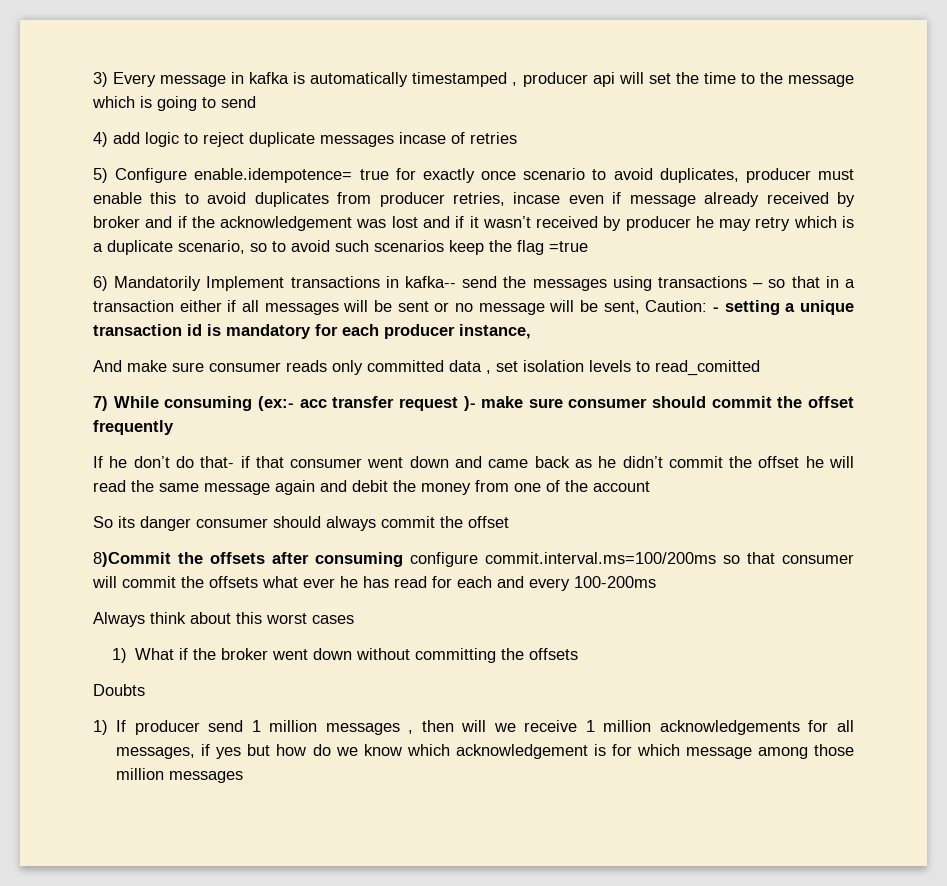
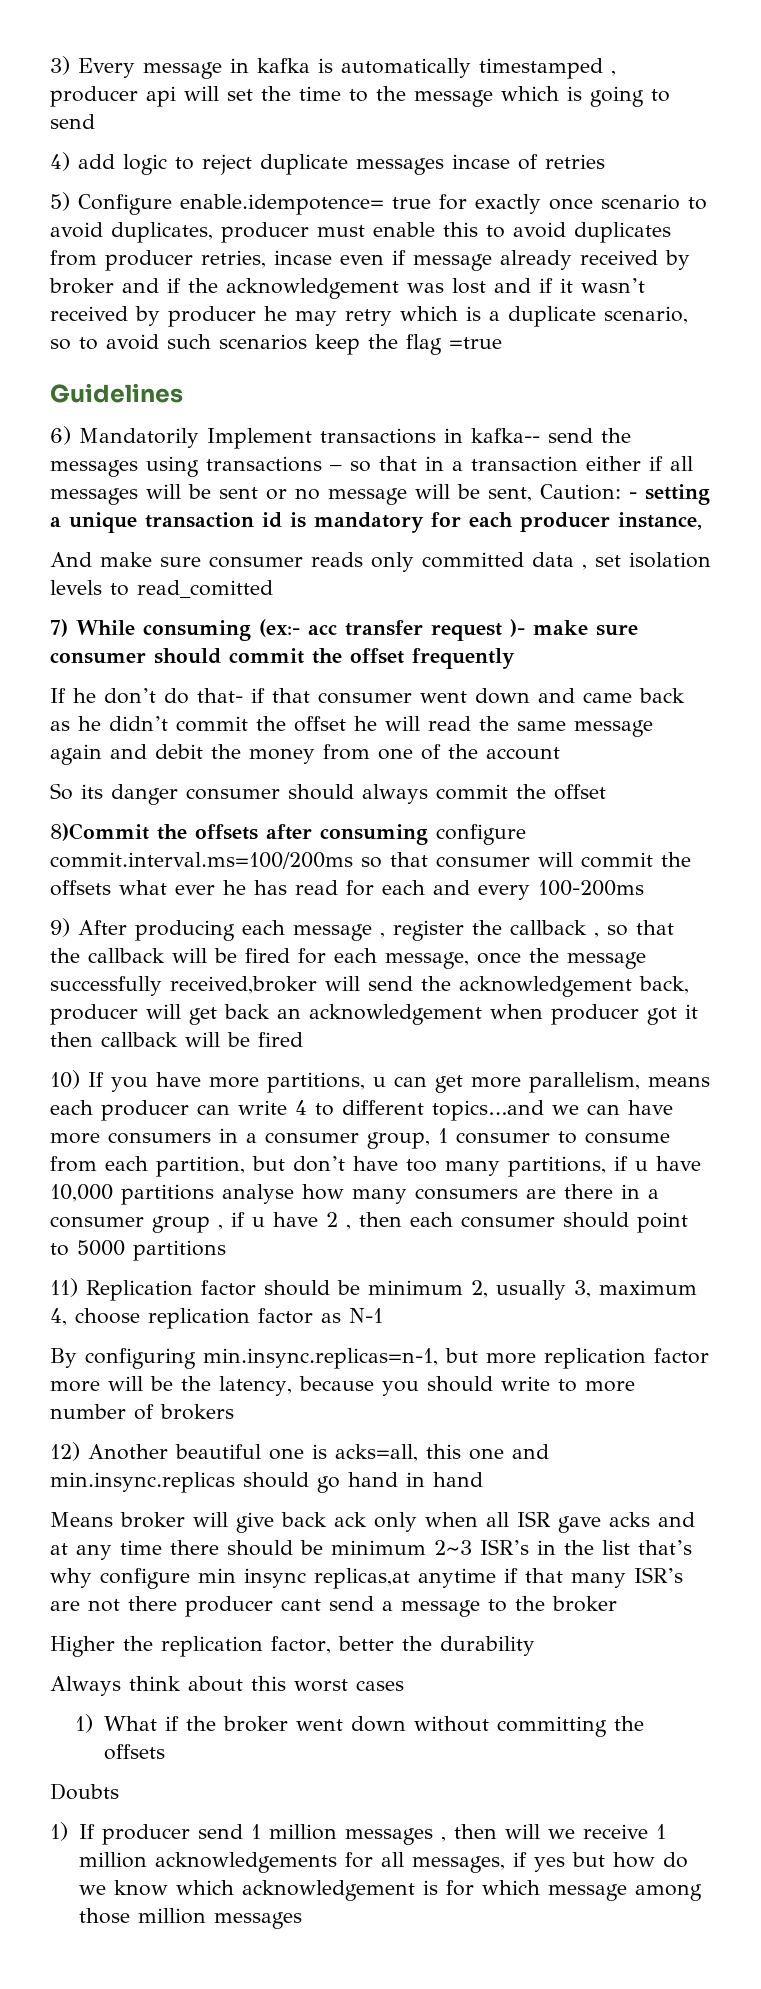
(588, 246) none -> [50,383,183,403] // Guidelines
(656, 582) none -> [50,918,674,941] [50,948,646,969] [50,976,689,997] [50,1004,698,1025] [50,1032,303,1047] [50,1070,710,1093] [50,1100,673,1121] [50,1128,670,1149] [50,1156,701,1177] [50,1184,659,1205] [50,1212,688,1233] [50,1240,226,1261] [50,1278,697,1301] [50,1308,383,1329] [50,1348,709,1369] [50,1376,635,1396] [50,1404,234,1420] [50,1442,549,1462] [50,1472,483,1493] [50,1511,695,1533] [50,1539,692,1560] [50,1567,683,1589] [50,1596,617,1617] [50,1636,535,1657] // 9) After producing each message , register the callback , so that the callback will be fired for each message, once the message successfully received,broker will send the acknowledgement back, producer will get back an acknowledgement when producer got it then callback will be fired // 10) If you have more partitions, u can get more parallelism, means each producer can write 4 to different topics…and we can have more consumers in a consumer group, 1 consumer to consume from each partition, but don’t have too many partitions, if u have 10,000 partitions analyse how many consumers are there in a consumer group , if u have 2 , then each consumer should point to 5000 partitions // 11) Replication factor should be minimum 2, usually 3, maximum 4, choose replication factor as N-1 // By configuring min.insync.replicas=n-1, but more replication factor more will be the latency, because you should write to more number of brokers // 12) Another beautiful one is acks=all, this one and min.insync.replicas should go hand in hand // Means broker will give back ack only when all ISR gave acks and at any time there should be minimum 2~3 ISR’s in the list that’s why configure min insync replicas,at anytime if that many ISR’s are not there producer cant send a message to the broker // Higher the replication factor, better the durability

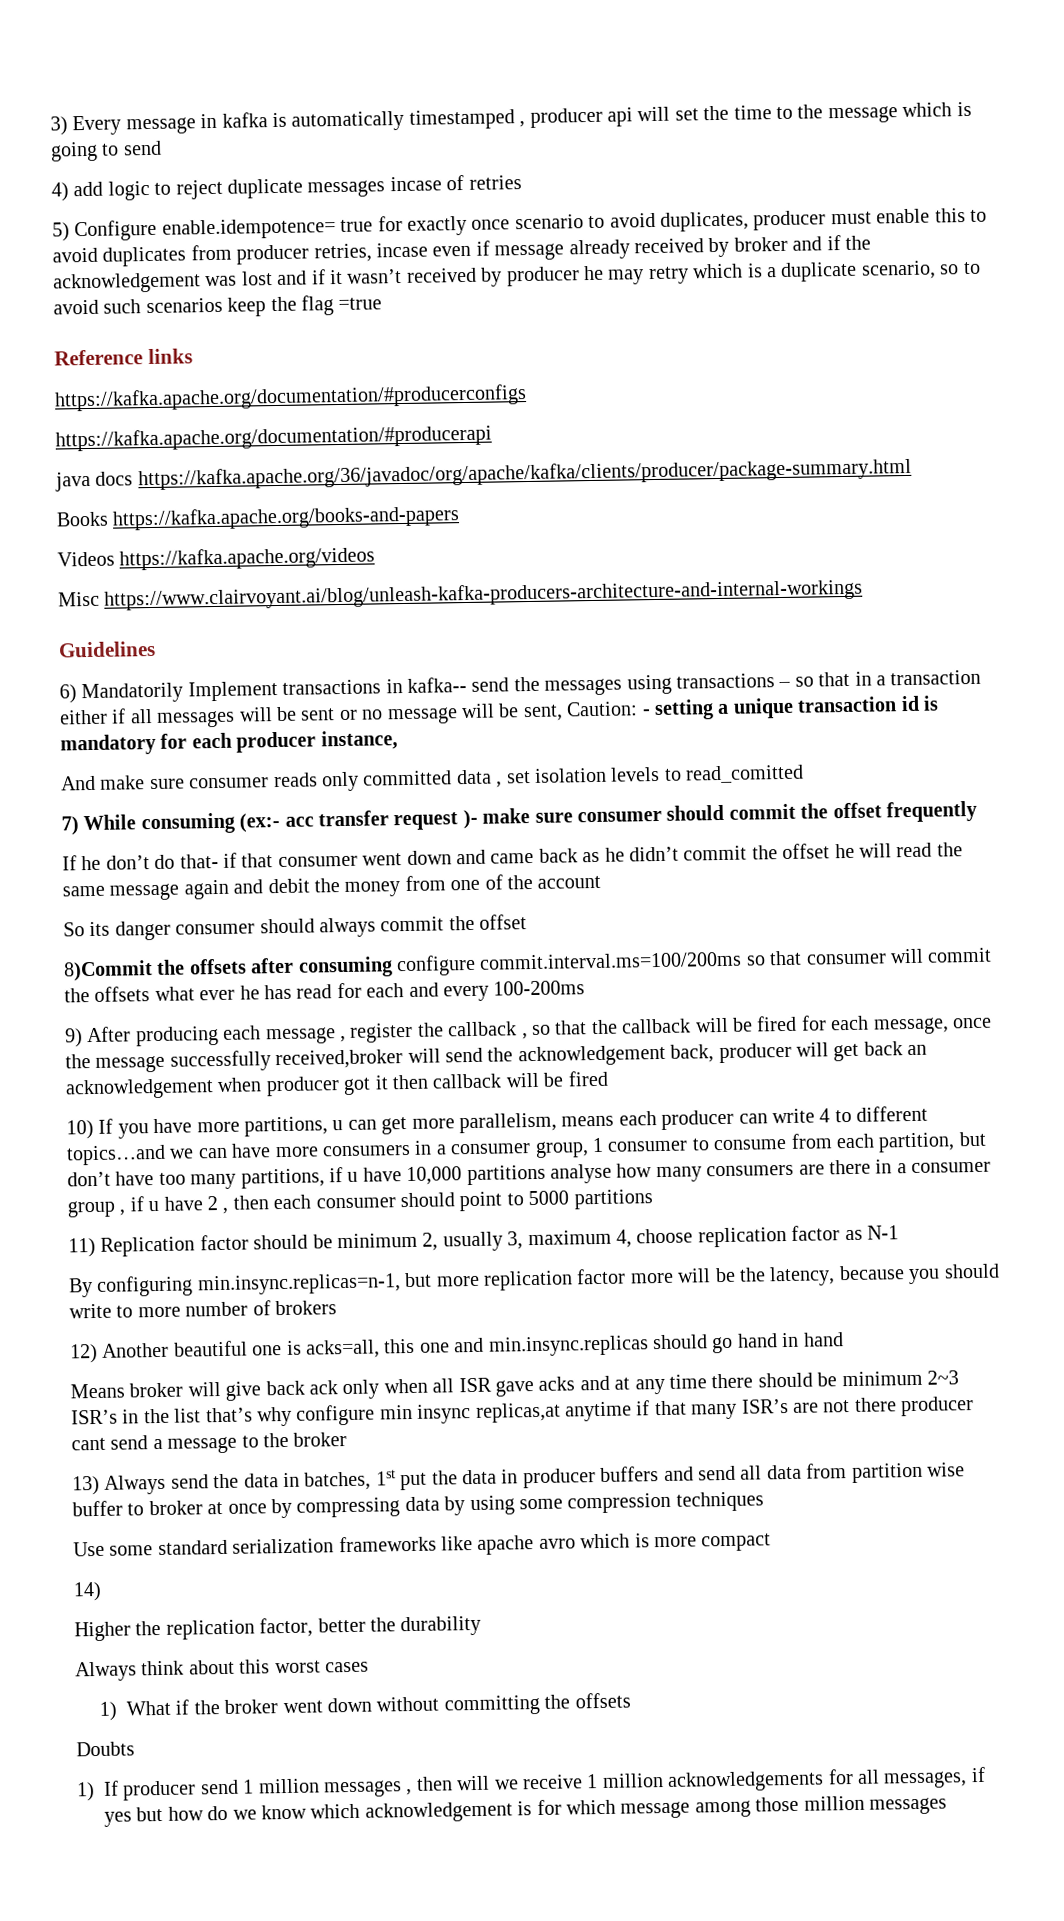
(502, 343) none -> [54,348,193,366] [54,384,527,412] [55,424,492,452] [55,457,912,492] [56,505,461,531] [57,546,376,571] [58,578,864,611] // Reference links // https://kafka.apache.org/documentation/#producerconfigs // https://kafka.apache.org/documentation/#producerapi // java docs https://kafka.apache.org/36/javadoc/org/apache/kafka/clients/producer/package-summary.html // Books https://kafka.apache.org/books-and-papers // Videos https://kafka.apache.org/videos // Misc https://www.clairvoyant.ai/blog/unleash-kafka-producers-architecture-and-internal-workings
(617, 1604) none -> [72,1462,965,1496] [72,1491,764,1519] [73,1533,772,1557] [73,1581,102,1602] // 13) Always send the data in batches, 1st put the data in producer buffers and send all data from partition wise buffer to broker at once by compressing data by using some compression techniques // Use some standard serialization frameworks like apache avro which is more compact // 14)

